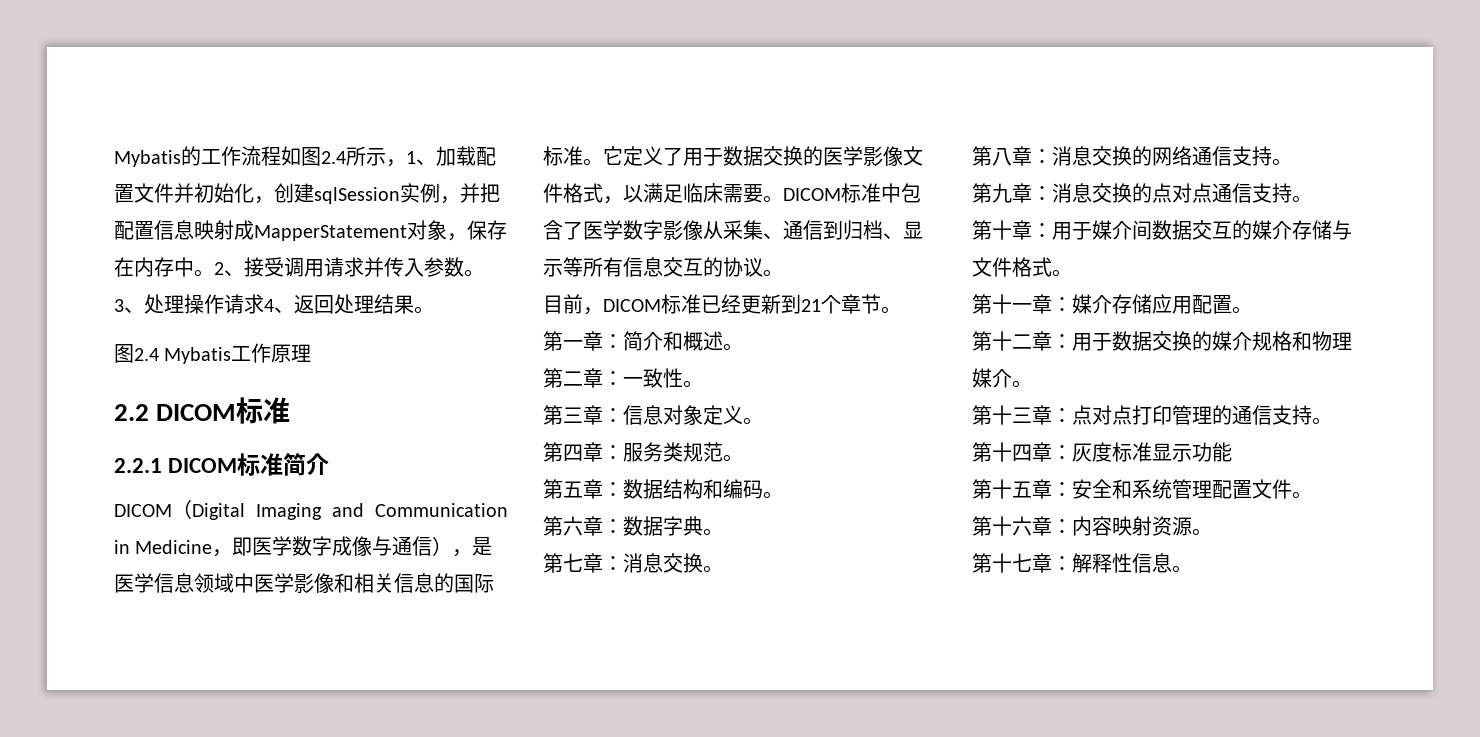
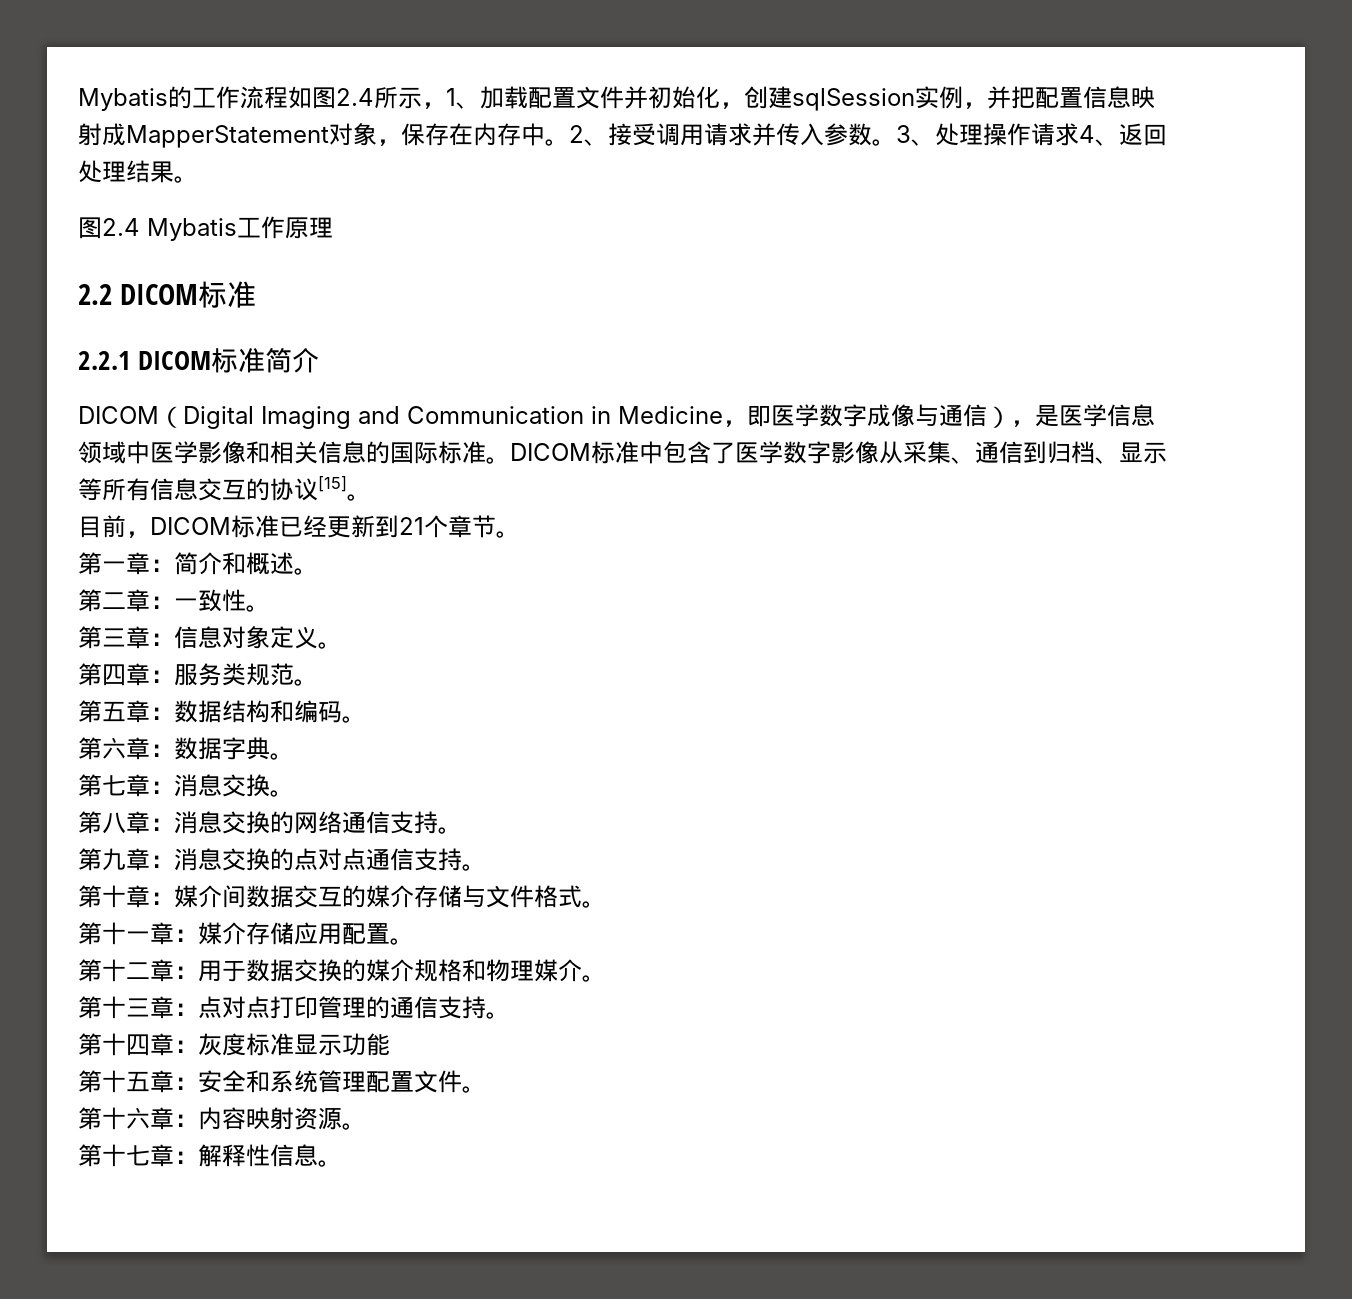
[603,146,923,166] [543,183,783,204] 它定义了用于数据交换的医学影像文件格式，以满足临床需要。 -> (510, 460) none
(763, 267) none -> [318,476,347,492] [15]
[1052,222,1092,240] 用于 -> (174, 898) none

